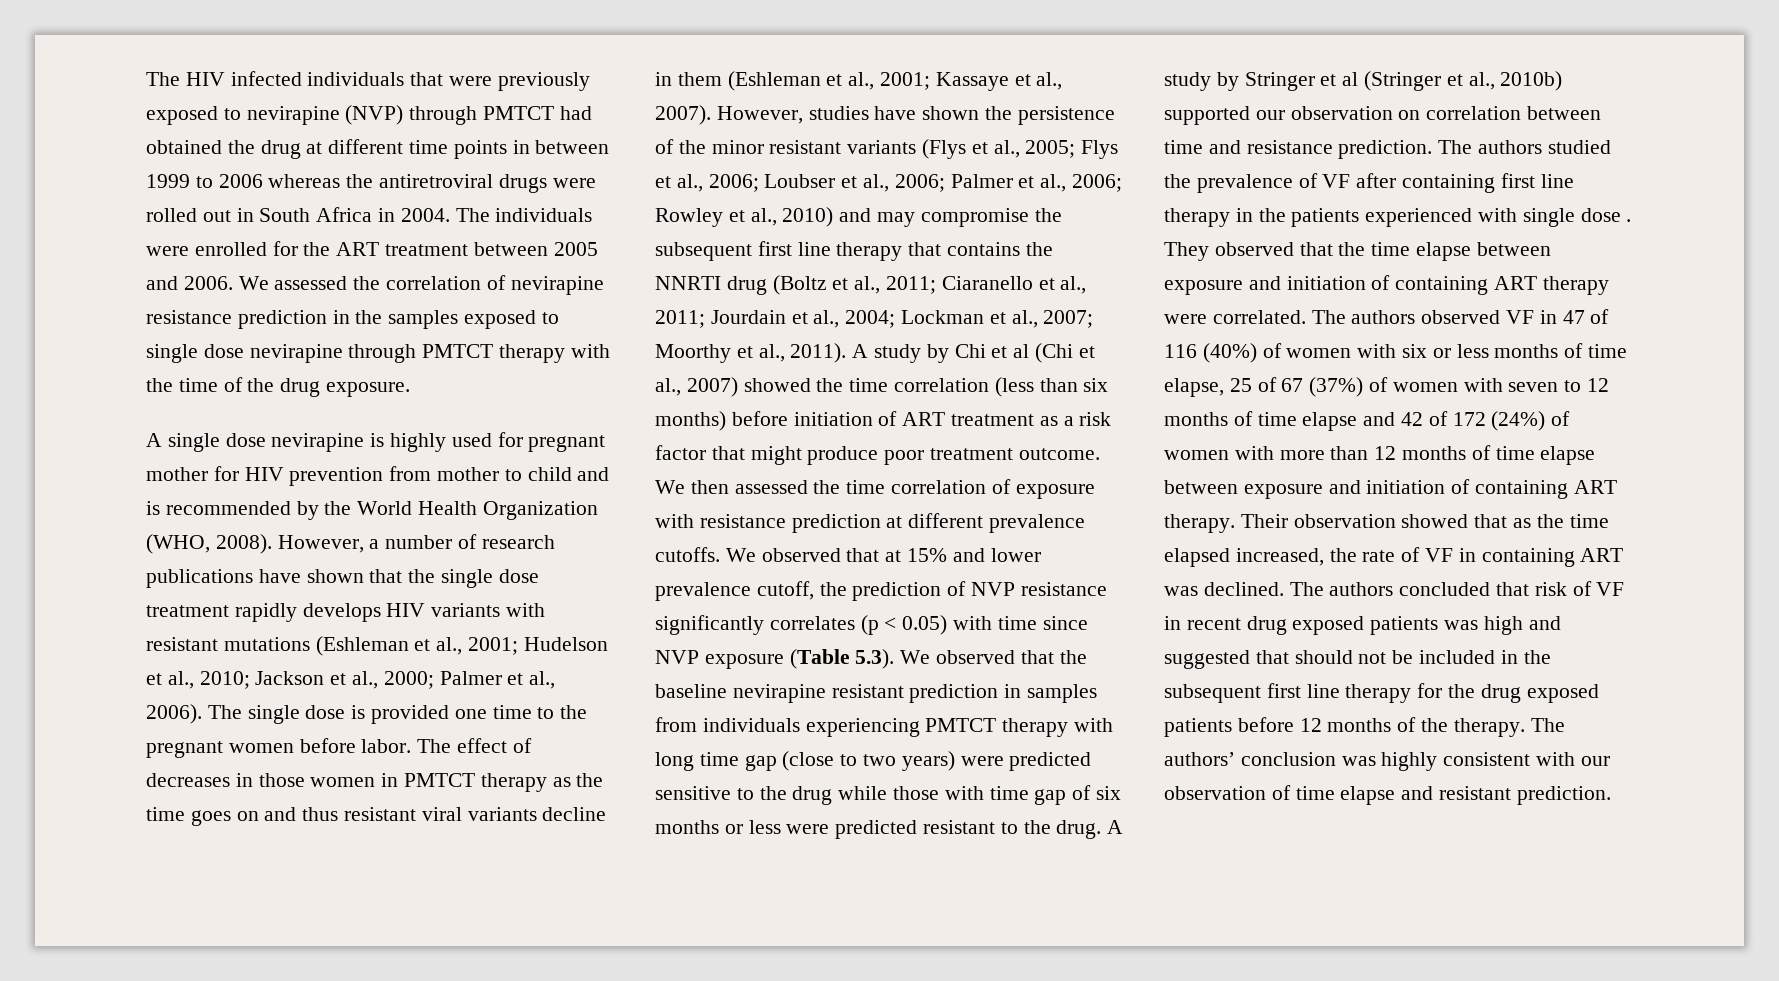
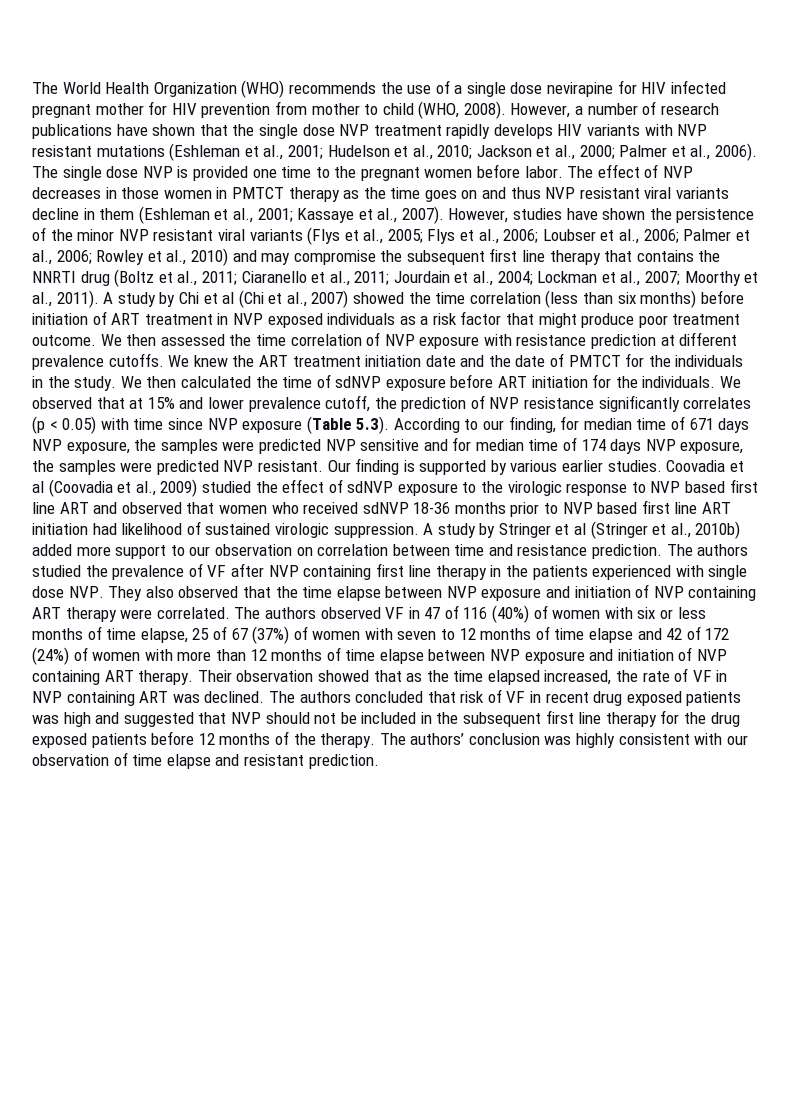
[146,71,590,91] [146,105,592,125] [146,139,610,159] [146,174,596,193] [146,207,593,222] [146,241,598,256] [146,275,604,295] [146,310,559,329] [146,344,610,363] [146,377,411,397] [146,432,523,452] The HIV infected individuals that were previously exposed to nevirapine (NVP) through PMTCT had obtained the drug at different time points in between 1999 to 2006 whereas the antiretroviral drugs were rolled out in South Africa in 2004. The individuals were enrolled for the ART treatment between 2005 and 2006. We assessed the correlation of nevirapine resistance prediction in the samples exposed to single dose nevirapine through PMTCT therapy with the time of the drug exposure. // A single dose nevirapine is highly used for -> [32,80,726,98] The World Health Organization (WHO) recommends the use of a single dose nevirapine for HIV infected
[577,467,610,481] [146,501,598,520] and is recommended by the World Health Organization -> (414, 109) none
(539, 576) none -> [339,124,370,136] NVP
(546, 610) none -> [677,124,708,136] NVP
(346, 712) none -> [142,166,173,178] NVP
(532, 745) none -> [663,166,694,178] NVP
(339, 814) none -> [545,187,576,199] NVP
[769,140,842,154] resistant -> [118,229,245,241] NVP resistant viral
(1035, 420) none -> [217,313,396,328] in NVP exposed individuals
(1011, 486) none -> [384,334,415,346] NVP
(756, 555) none -> [193,353,744,367] [32,374,742,391] knew the ART treatment initiation date and the date of PMTCT for the individuals in the study. We then calculated the time of sdNVP exposure before ART initiation for the individuals. We
[900,650,1087,664] [655,684,1098,703] [655,717,1114,737] [655,751,1092,771] [655,785,1122,805] [655,820,1102,839] We observed that the baseline nevirapine resistant prediction in samples from individuals experiencing PMTCT therapy with long time gap (close to two years) were predicted sensitive to the drug while those with time gap of six months or less were predicted resistant to the drug. -> [393,416,750,433] [32,437,744,454] [32,458,744,475] [32,479,758,497] [32,500,732,517] [32,521,419,538] According to our finding, for median time of 671 days NVP exposure, the samples were predicted NVP sensitive and for median time of 174 days NVP exposure, the samples were predicted NVP resistant. Our finding is supported by various earlier studies. Coovadia et al (Coovadia et al., 2009) studied the effect of sdNVP exposure to the virologic response to NVP based first line ART and observed that women who received sdNVP 18-36 months prior to NVP based first line ART initiation had likelihood of sustained virologic suppression.
[1164,106,1250,125] supported -> [32,544,185,559] added more support to
(1397, 180) none -> [268,565,299,577] NVP
[1626,219,1632,222] [1164,242,1209,261] . They -> [68,586,174,601] NVP. They also
[1164,275,1391,295] exposure and initiation of -> [446,584,684,601] NVP exposure and initiation of NVP
[1243,479,1471,499] exposure and initiation of -> [490,647,728,664] NVP exposure and initiation of NVP
(1476, 555) none -> [32,691,62,703] NVP
(1289, 657) none -> [230,712,261,724] NVP

